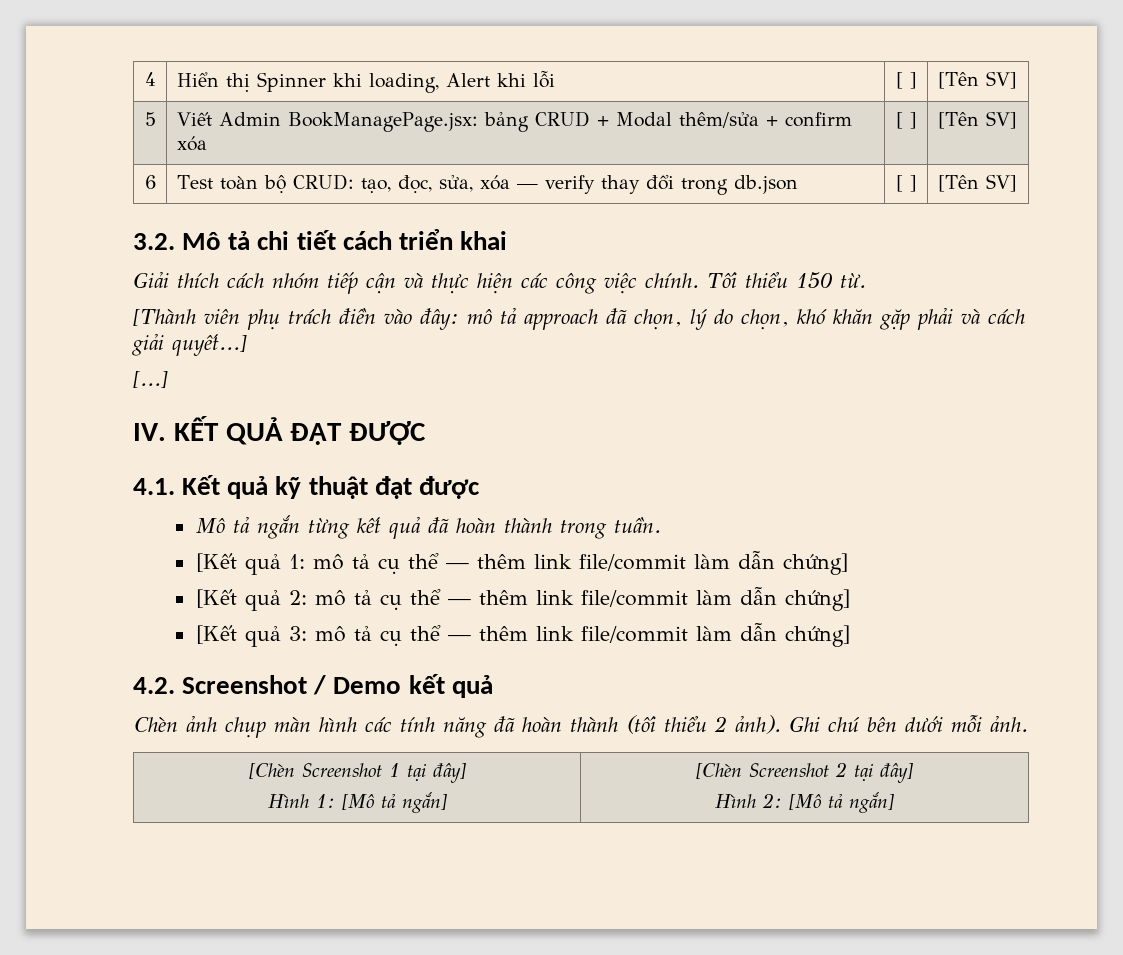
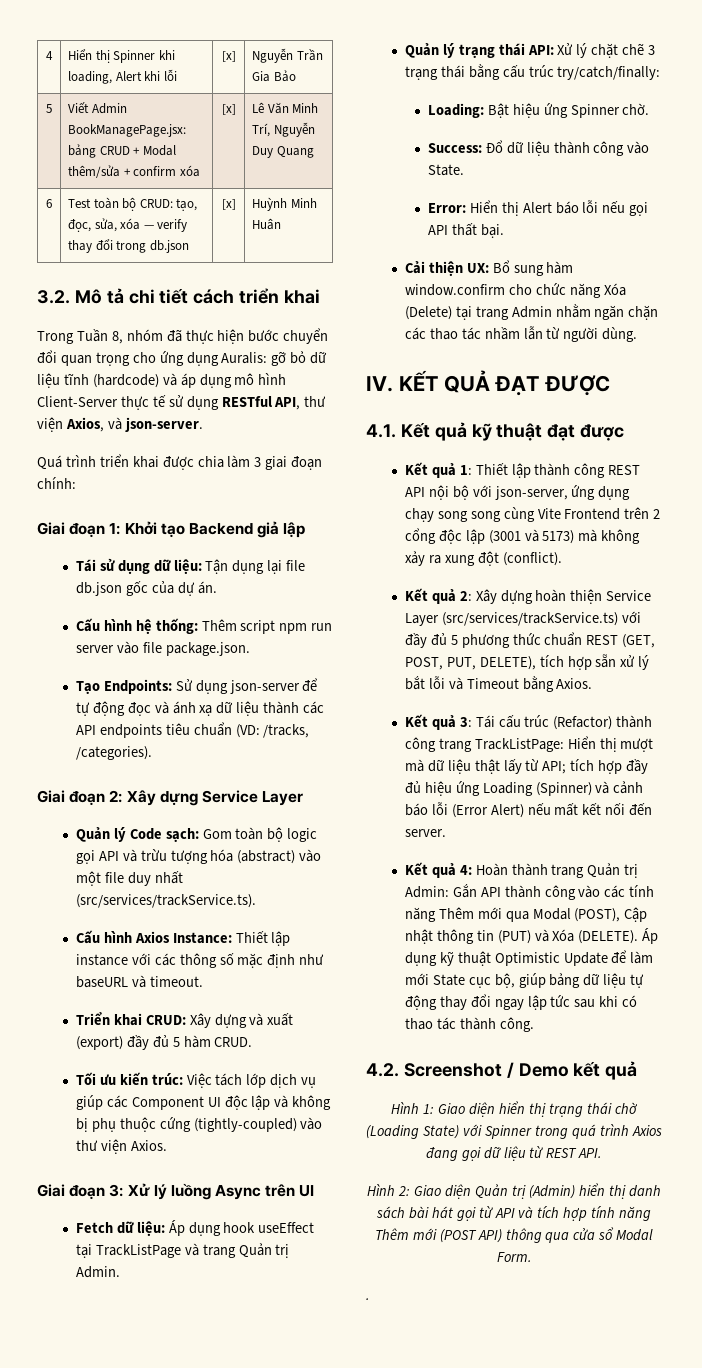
[895,72,917,89] [937,71,1017,89] [ ] | [Tên SV] -> [221,51,236,62] [252,48,323,63] [252,70,296,82] [x] | Nguyễn Trần Gia Bảo
[895,112,917,129] [937,111,1017,129] [ ] | [Tên SV] -> [221,104,236,115] [252,102,319,114] [252,122,315,137] [252,146,314,158] [x] | Lê Văn Minh Trí, Nguyễn Duy Quang
[895,175,917,192] [937,174,1017,192] [ ] | [Tên SV] -> [221,199,236,210] [252,197,317,211] [252,218,282,230] [x] | Huỳnh Minh Huân
[133,272,866,294] [133,308,1025,330] [132,334,247,356] [133,370,168,388] Giải thích cách nhóm tiếp cận và thực hiện các công việc chính. Tối thiểu 150 từ. // [Thành viên phụ trách điền vào đây: mô tả approach đã chọn, lý do chọn, khó khăn gặp phải và cách giải quyết...] // [...] -> [37,328,329,344] [37,350,328,366] [37,373,287,388] [37,395,327,410] [37,417,203,432] [37,454,323,470] [37,477,76,489] [37,521,306,538] [75,558,306,574] [75,581,217,596] [75,618,333,634] [75,641,250,656] [75,678,318,694] [75,701,325,716] [75,722,310,738] [75,746,152,760] [37,790,304,806] [75,827,318,842] [75,849,322,864] [75,871,183,886] [75,894,256,908] [75,930,291,946] [75,953,325,968] [75,975,203,988] [75,1012,294,1028] [75,1035,253,1050] [75,1072,317,1088] [75,1095,332,1110] [75,1117,323,1132] [75,1139,167,1154] [37,1183,315,1200] [75,1220,315,1236] [75,1243,290,1258] [75,1266,120,1278] [404,43,656,58] [404,64,661,80] [427,103,650,118] [427,140,650,156] [427,164,464,176] [427,200,649,216] [427,223,504,238] [404,260,574,276] [404,283,626,298] [404,304,659,320] [404,326,638,342] Trong Tuần 8, nhóm đã thực hiện bước chuyển đổi quan trọng cho ứng dụng Auralis: gỡ bỏ dữ liệu tĩnh (hardcode) và áp dụng mô hình Client-Server thực tế sử dụng RESTful API, thư viện Axios, và json-server. // Quá trình triển khai được chia làm 3 giai đoạn chính: // Giai đoạn 1: Khởi tạo Backend giả lập // Tái sử dụng dữ liệu: Tận dụng lại file db.json gốc của dự án. // Cấu hình hệ thống: Thêm script npm run server vào file package.json. // Tạo Endpoints: Sử dụng json-server để tự động đọc và ánh xạ dữ liệu thành các API endpoints tiêu chuẩn (VD: /tracks, /categories). // Giai đoạn 2: Xây dựng Service Layer // Quản lý Code sạch: Gom toàn bộ logic gọi API và trừu tượng hóa (abstract) vào một file duy nhất (src/services/trackService.ts). // Cấu hình Axios Instance: Thiết lập instance với các thông số mặc định như baseURL và timeout. // Triển khai CRUD: Xây dựng và xuất (export) đầy đủ 5 hàm CRUD. // Tối ưu kiến trúc: Việc tách lớp dịch vụ giúp các Component UI độc lập và không bị phụ thuộc cứng (tightly-coupled) vào thư viện Axios. // Giai đoạn 3: Xử lý luồng Async trên UI // Fetch dữ liệu: Áp dụng hook useEffect tại TrackListPage và trang Quản trị Admin. // Quản lý trạng thái API: Xử lý chặt chẽ 3 trạng thái bằng cấu trúc try/catch/finally: // Loading: Bật hiệu ứng Spinner chờ. // Success: Đổ dữ liệu thành công vào State. // Error: Hiển thị Alert báo lỗi nếu gọi API thất bại. // Cải thiện UX: Bổ sung hàm window.confirm cho chức năng Xóa (Delete) tại trang Admin nhằm ngăn chặn các thao tác nhầm lẫn từ người dùng.
[195,515,661,539] [195,551,848,575] [195,587,850,611] [195,623,850,647] Mô tả ngắn từng kết quả đã hoàn thành trong tuần. // [Kết quả 1: mô tả cụ thể — thêm link file/commit làm dẫn chứng] // [Kết quả 2: mô tả cụ thể — thêm link file/commit làm dẫn chứng] // [Kết quả 3: mô tả cụ thể — thêm link file/commit làm dẫn chứng] -> [404,462,641,478] [404,485,631,500] [404,507,661,522] [404,528,641,544] [404,551,562,566] [404,588,652,604] [404,611,641,626] [404,632,656,648] [404,654,650,670] [404,676,593,692] [404,714,653,730] [404,736,654,752] [404,759,649,774] [404,781,644,796] [404,802,653,818] [404,829,446,837] [404,862,639,878] [404,884,655,900] [404,907,648,922] [404,928,659,944] [404,950,654,966] [404,973,645,988] [404,994,638,1010] [404,1017,534,1032] Kết quả 1: Thiết lập thành công REST API nội bộ với json-server, ứng dụng chạy song song cùng Vite Frontend trên 2 cổng độc lập (3001 và 5173) mà không xảy ra xung đột (conflict). // Kết quả 2: Xây dựng hoàn thiện Service Layer (src/services/trackService.ts) với đầy đủ 5 phương thức chuẩn REST (GET, POST, PUT, DELETE), tích hợp sẵn xử lý bắt lỗi và Timeout bằng Axios. // Kết quả 3: Tái cấu trúc (Refactor) thành công trang TrackListPage: Hiển thị mượt mà dữ liệu thật lấy từ API; tích hợp đầy đủ hiệu ứng Loading (Spinner) và cảnh báo lỗi (Error Alert) nếu mất kết nối đến server. // Kết quả 4: Hoàn thành trang Quản trị Admin: Gắn API thành công vào các tính năng Thêm mới qua Modal (POST), Cập nhật thông tin (PUT) và Xóa (DELETE). Áp dụng kỹ thuật Optimistic Update để làm mới State cục bộ, giúp bảng dữ liệu tự động thay đổi ngay lập tức sau khi có thao tác thành công.
[134,715,1028,738] [248,762,466,783] [267,792,447,813] [696,762,913,783] [715,792,894,813] Chèn ảnh chụp màn hình các tính năng đã hoàn thành (tối thiểu 2 ảnh). Ghi chú bên dưới mỗi ảnh. // [Chèn Screenshot 1 tại đây] // Hình 1: [Mô tả ngắn] | [Chèn Screenshot 2 tại đây] // Hình 2: [Mô tả ngắn] -> [391,1101,638,1117] [366,1124,662,1139] [425,1146,603,1161] [367,1183,661,1199] [375,1206,652,1221] [374,1227,654,1243] [496,1252,532,1262] [366,1298,370,1300] Hình 1: Giao diện hiển thị trạng thái chờ (Loading State) với Spinner trong quá trình Axios đang gọi dữ liệu từ REST API. // Hình 2: Giao diện Quản trị (Admin) hiển thị danh sách bài hát gọi từ API và tích hợp tính năng Thêm mới (POST API) thông qua cửa sổ Modal Form. // .

